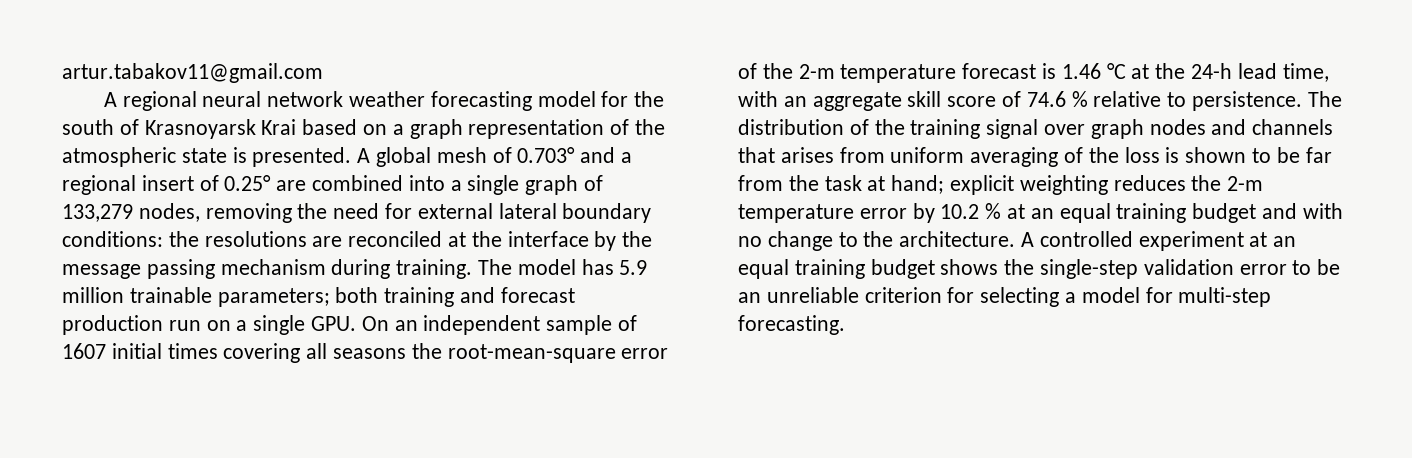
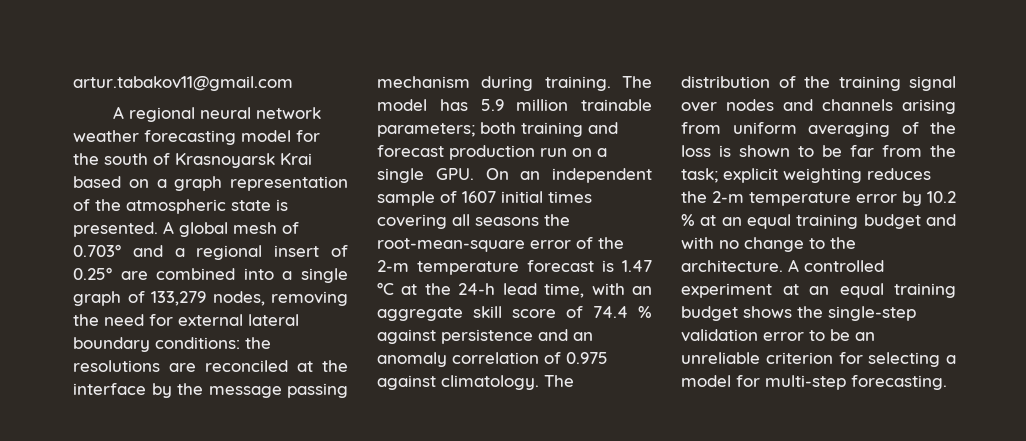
[1061,63,1101,79] 1.46 -> [622,260,652,272] 1.47
[1026,91,1303,111] 74.6 % relative to persistence. -> [593,306,652,318] [377,329,593,344] [377,352,608,367] [377,375,539,390] 74.4 % against persistence and an anomaly correlation of 0.975 against climatology.
[1090,119,1144,139] graph -> (717, 107) none
[738,147,834,163] that arises -> [902,99,956,114] arising
[824,175,945,194] task at hand; -> [681,168,718,183] task;

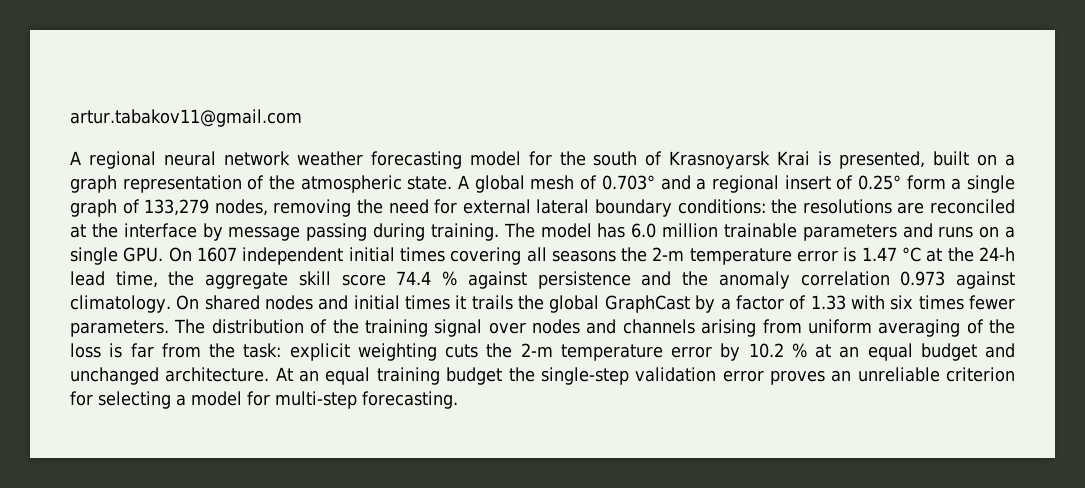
[73,176,121,188] based -> [818,151,970,169] is presented, built
[231,199,288,211] [73,222,158,237] state is presented. -> [407,176,453,190] state.
[120,268,274,280] are combined into -> [906,175,946,190] form
[177,383,203,395] the -> (223, 232) none
[377,76,470,88] mechanism -> (368, 232) none
[480,99,504,111] 5.9 -> [631,223,657,238] 6.0
[377,122,618,137] [377,145,567,160] parameters; both training and forecast production run -> [802,223,974,241] parameters and runs
[520,168,652,183] [377,191,496,206] an independent sample of 1607 -> [196,247,344,265] 1607 independent
[377,237,624,252] [377,260,594,275] root-mean-square error of the 2-m temperature forecast -> [652,247,839,265] 2-m temperature error
[591,283,652,295] with an -> [168,271,195,286] the
[566,306,583,318] of -> (386, 280) none
[573,332,593,341] an -> [682,271,709,286] the
[544,352,608,364] [377,375,539,390] of 0.975 against climatology. -> [900,271,1016,289] [70,295,1015,313] [70,320,169,337] 0.973 against climatology. On shared nodes and initial times it trails the global GraphCast by a factor of 1.33 with six times fewer parameters.
[739,145,842,157] shown to be -> (123, 350) none
[681,168,718,183] task; -> [243,343,282,358] task:
[867,168,931,180] reduces -> [445,344,478,358] cuts
[796,214,859,229] training -> (913, 352) none
[681,237,856,252] [681,259,884,272] [681,283,956,298] [681,306,792,321] with no change to the architecture. A controlled experiment at an equal training budget shows -> [70,367,503,385] unchanged architecture. At an equal training budget
[809,329,850,341] to be -> [769,370,825,385] proves

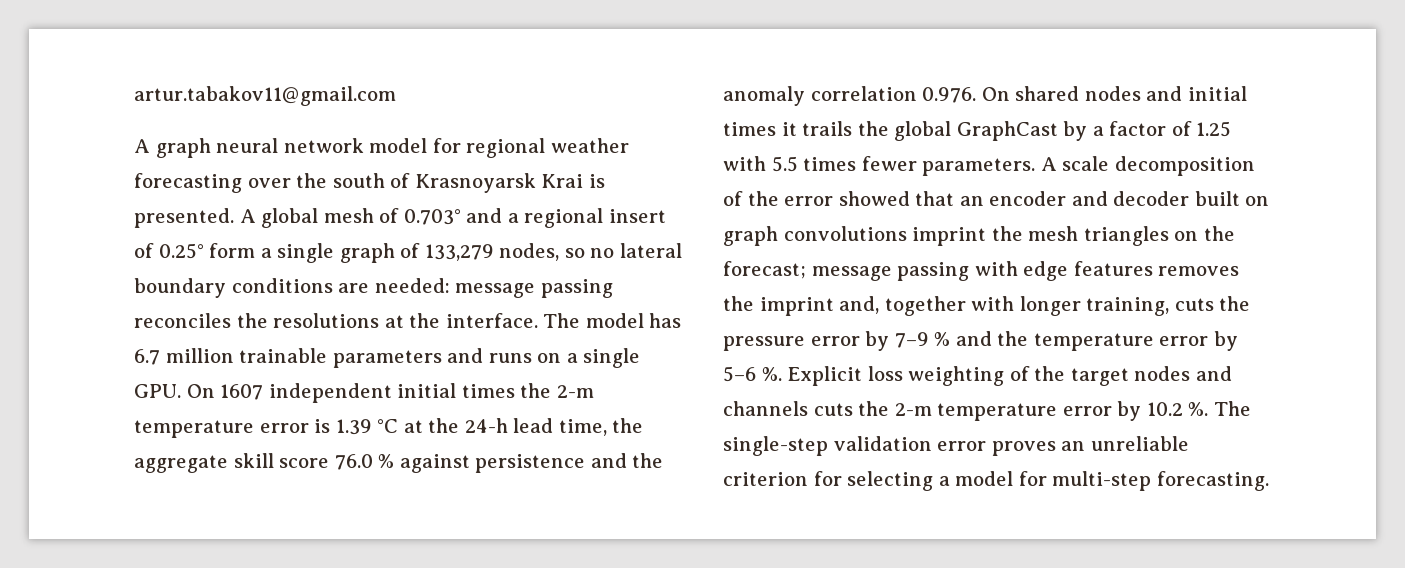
[88,151,156,169] regional -> [155,138,211,158] graph
[296,151,552,169] weather forecasting model for -> [369,138,629,158] [134,173,291,193] model for regional weather forecasting over
[839,151,1016,169] [70,175,453,193] presented, built on a graph representation of the atmospheric state. -> [134,208,234,228] presented.
[273,199,1016,217] [70,223,499,241] removing the need for external lateral boundary conditions: the resolutions are reconciled at the interface by message passing during training. -> [564,243,682,258] [134,278,613,298] [134,313,538,328] so no lateral boundary conditions are needed: message passing reconciles the resolutions at the interface.
[631,223,657,238] 6.0 -> [134,349,160,365] 6.7
[450,247,616,265] covering all seasons -> (515, 391) none
[861,247,897,261] 1.47 -> [335,419,372,435] 1.39
[396,271,432,285] 74.4 -> [334,454,373,470] 76.0
[900,271,1016,289] [70,295,171,313] 0.973 against climatology. -> [922,87,977,103] 0.976.
[810,295,1015,310] [70,319,1015,337] [70,343,437,361] 1.33 with six times fewer parameters. The distribution of the training signal over nodes and channels arising from uniform averaging of the loss is far from the task: explicit weighting -> [1196,121,1232,137] [723,156,1255,176] [723,191,1270,206] [723,226,1235,246] [723,261,1240,281] [723,296,1251,316] [723,331,1238,351] [723,366,1232,386] [723,401,808,416] 1.25 with 5.5 times fewer parameters. A scale decomposition of the error showed that an encoder and decoder built on graph convolutions imprint the mesh triangles on the forecast; message passing with edge features removes the imprint and, together with longer training, cuts the pressure error by 7–9 % and the temperature error by 5–6 %. Explicit loss weighting of the target nodes and channels
[791,343,1015,361] [70,367,535,385] % at an equal budget and unchanged architecture. At an equal training budget the -> [1188,401,1251,416] %. The

